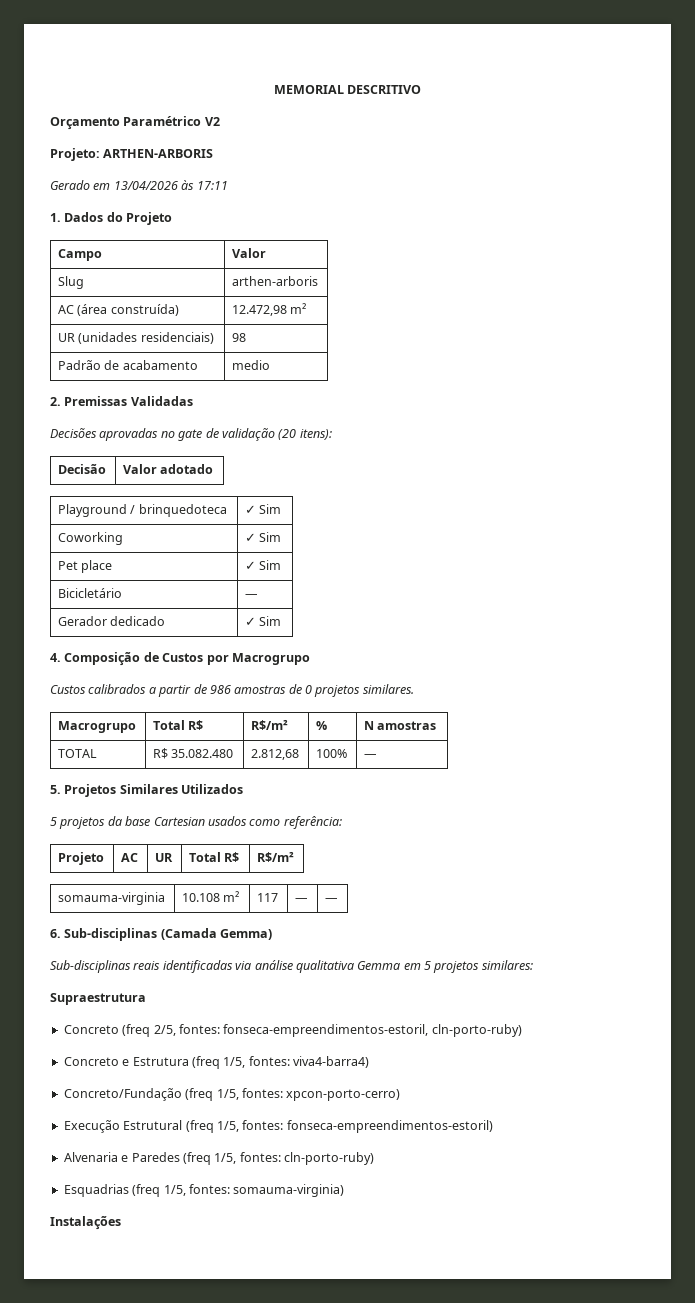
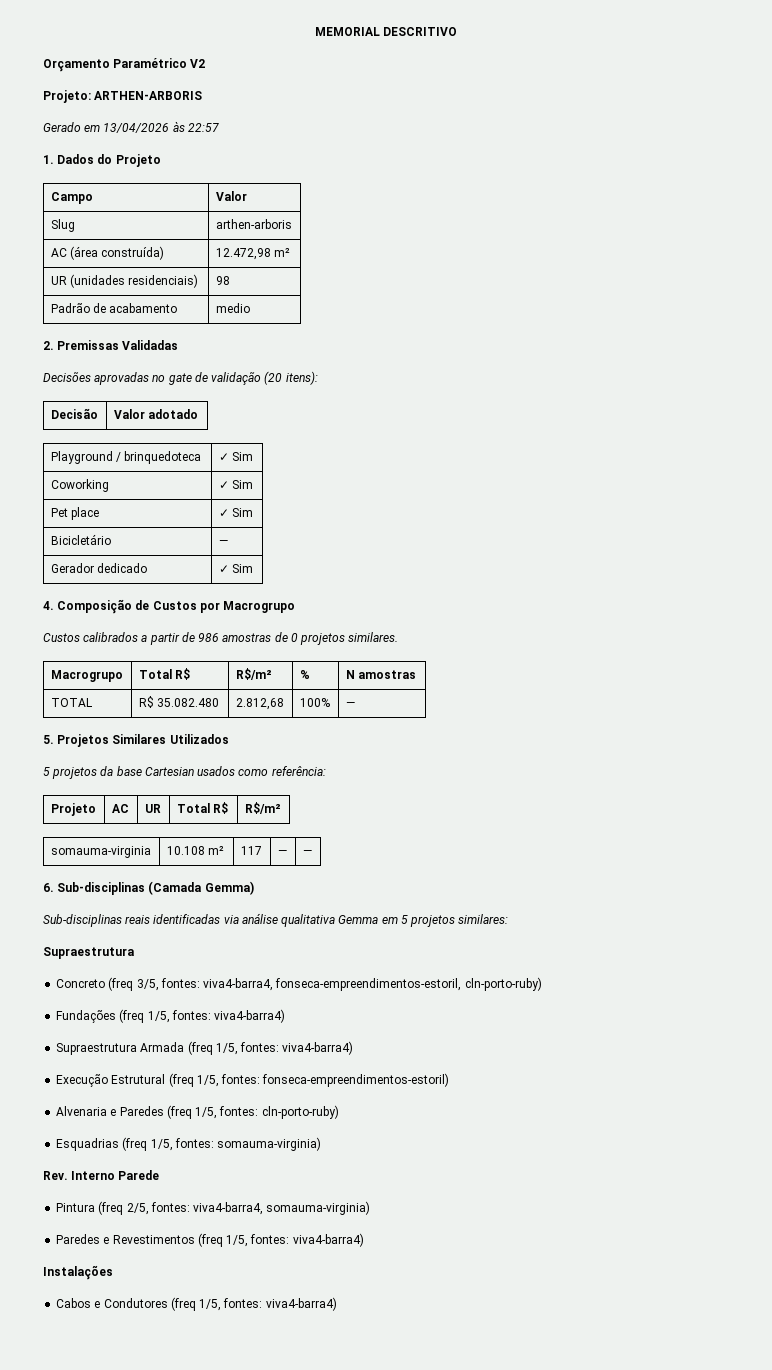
[196,181,228,190] 17:11 -> [187,123,219,132] 22:57
[153,1024,220,1036] 2/5, fontes: -> [136,978,274,991] 3/5, fontes: viva4-barra4,
[63,1056,369,1069] [63,1088,401,1101] Concreto e Estrutura (freq 1/5, fontes: viva4-barra4) // Concreto/Fundação (freq 1/5, fontes: xpcon-porto-cerro) -> [56,1009,286,1023] [56,1041,354,1055] Fundações (freq 1/5, fontes: viva4-barra4) // Supraestrutura Armada (freq 1/5, fontes: viva4-barra4)
[50,1216,121,1230] Instalações -> [43,1170,160,1180] [56,1201,371,1215] [56,1233,364,1247] [43,1265,113,1280] [56,1297,337,1311] Rev. Interno Parede // Pintura (freq 2/5, fontes: viva4-barra4, somauma-virginia) // Paredes e Revestimentos (freq 1/5, fontes: viva4-barra4) // Instalações // Cabos e Condutores (freq 1/5, fontes: viva4-barra4)

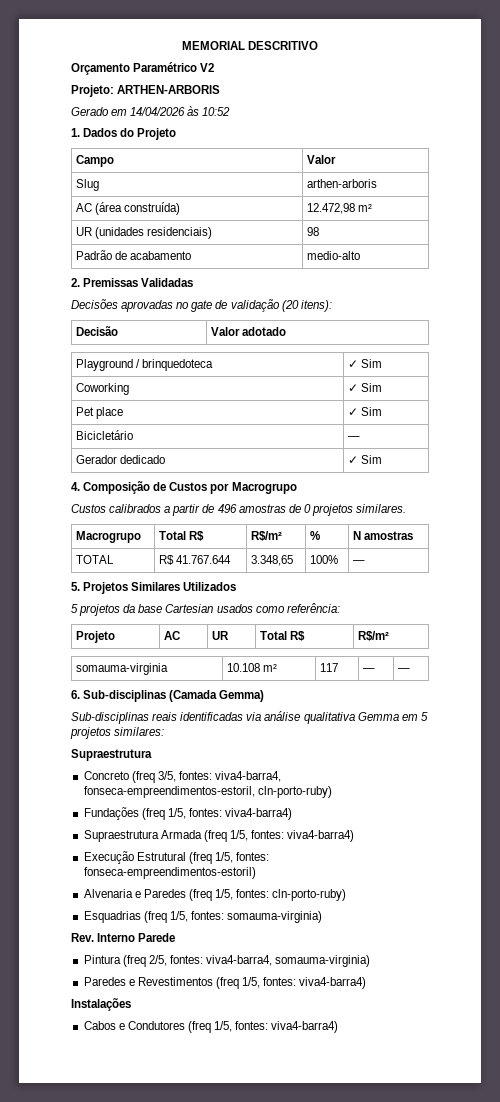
[103,121,219,133] 13/04/2026 às 22:57 -> [130,106,231,116] 14/04/2026 às 10:52
[215,303,250,313] medio -> [307,251,361,260] medio-alto
[198,633,220,642] 986 -> [217,504,237,513] 496
[156,698,219,707] [235,698,284,710] 35.082.480 | 2.812,68 -> [176,555,232,564] [251,555,294,566] 41.767.644 | 3.348,65

